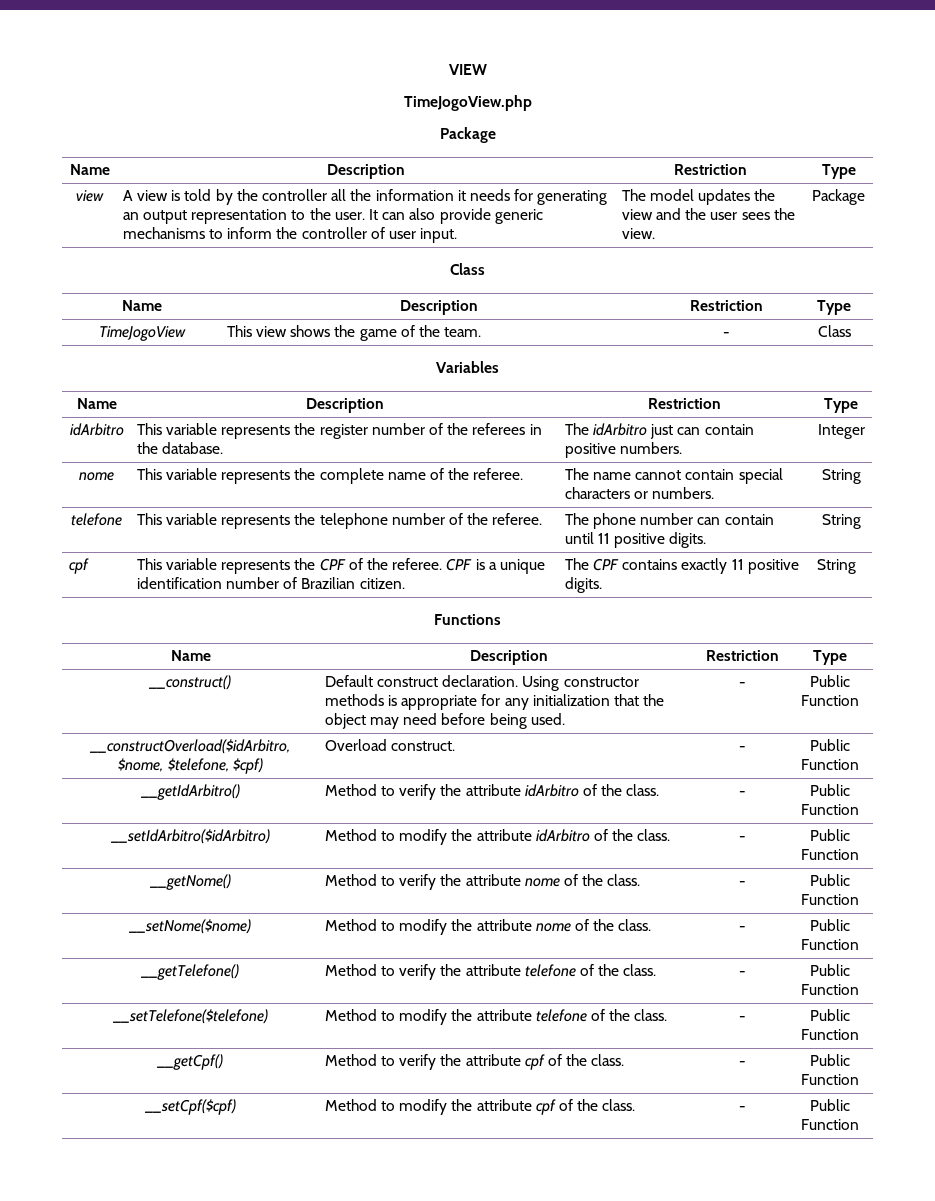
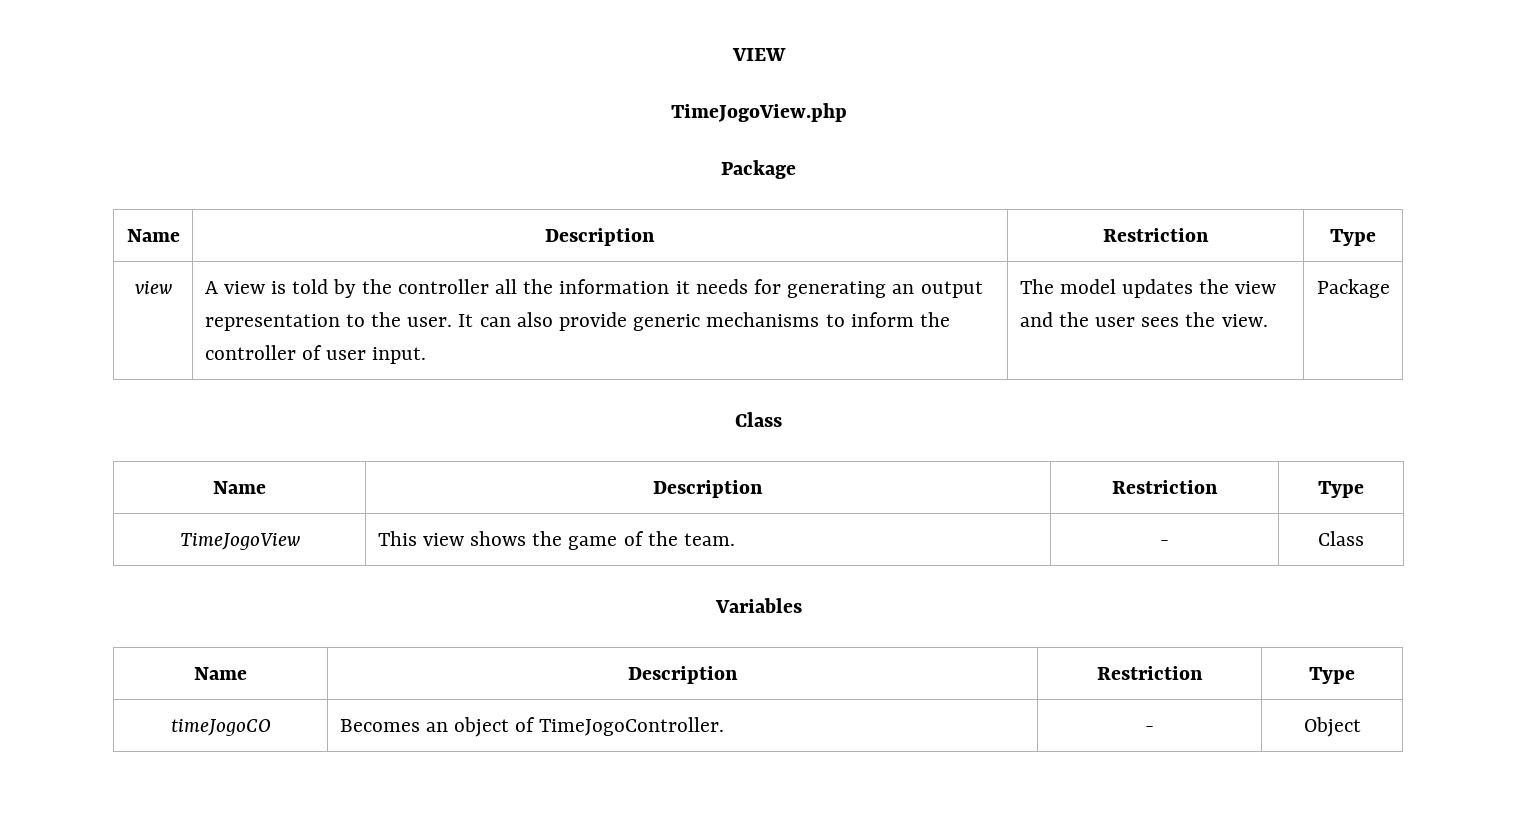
[69,423,124,436] [136,423,542,439] [136,442,224,454] [564,423,754,439] [564,442,683,458] [817,424,865,439] [79,472,114,481] [136,468,524,484] [564,468,783,484] [564,487,715,499] [821,469,861,484] [71,513,122,526] [136,513,543,529] [564,513,774,529] [564,532,707,548] [821,514,861,529] [68,558,89,574] [136,558,545,574] [136,577,405,589] [564,558,799,574] [564,577,602,593] [816,559,856,574] [434,614,501,625] [170,650,211,661] [469,650,548,665] [706,650,779,661] [812,650,847,665] [148,675,231,690] [324,675,639,691] [324,694,665,710] [324,713,565,729] [739,682,746,687] [809,675,850,687] [800,695,859,706] [89,739,290,754] [118,758,263,774] [324,739,456,751] [739,746,746,751] [809,739,850,751] [800,759,859,770] [139,784,240,800] [324,784,660,800] [739,791,746,796] [809,784,850,796] [800,804,859,815] [109,829,270,844] [324,829,671,845] [739,836,746,841] [809,829,850,841] [800,849,859,860] [148,874,231,890] [324,874,641,890] [739,881,746,886] [809,874,850,886] [800,894,859,905] [128,919,251,934] [324,919,652,935] [739,926,746,931] [809,919,850,931] [800,939,859,950] [140,964,239,980] [324,964,657,980] [739,971,746,976] [809,964,850,976] [800,984,859,995] [111,1009,268,1024] [324,1009,668,1025] [739,1016,746,1021] [809,1009,850,1021] [800,1029,859,1040] [156,1054,223,1070] [324,1054,625,1070] [739,1061,746,1066] [809,1054,850,1066] [800,1074,859,1085] [143,1099,236,1115] [324,1099,636,1115] [739,1106,746,1111] [809,1099,850,1111] [800,1119,859,1130] idArbitro | This variable represents the register number of the referees in the database. | The idArbitro just can contain positive numbers. | Integer // nome | This variable represents the complete name of the referee. | The name cannot contain special characters or numbers. | String // telefone | This variable represents the telephone number of the referee. | The phone number can contain until 11 positive digits. | String // cpf | This variable represents the CPF of the referee. CPF is a unique identification number of Brazilian citizen. | The CPF contains exactly 11 positive digits. | String // Functions // Name | Description | Restriction | Type // __construct() | Default construct declaration. Using constructor methods is appropriate for any initialization that the object may need before being used. | - | Public Function // __constructOverload($idArbitro, $nome, $telefone, $cpf) | Overload construct. | - | Public Function // __getIdArbitro() | Method to verify the attribute idArbitro of the class. | - | Public Function // __setIdArbitro($idArbitro) | Method to modify the attribute idArbitro of the class. | - | Public Function // __getNome() | Method to verify the attribute nome of the class. | - | Public Function // __setNome($nome) | Method to modify the attribute nome of the class. | - | Public Function // __getTelefone() | Method to verify the attribute telefone of the class. | - | Public Function // __setTelefone($telefone) | Method to modify the attribute telefone of the class. | - | Public Function // __getCpf() | Method to verify the attribute cpf of the class. | - | Public Function // __setCpf($cpf) | Method to modify the attribute cpf of the class. | - | Public Function -> [170,719,271,736] [339,717,725,737] [1145,726,1154,732] [1303,717,1361,737] timeJogoCO | Becomes an object of TimeJogoController. | - | Object

